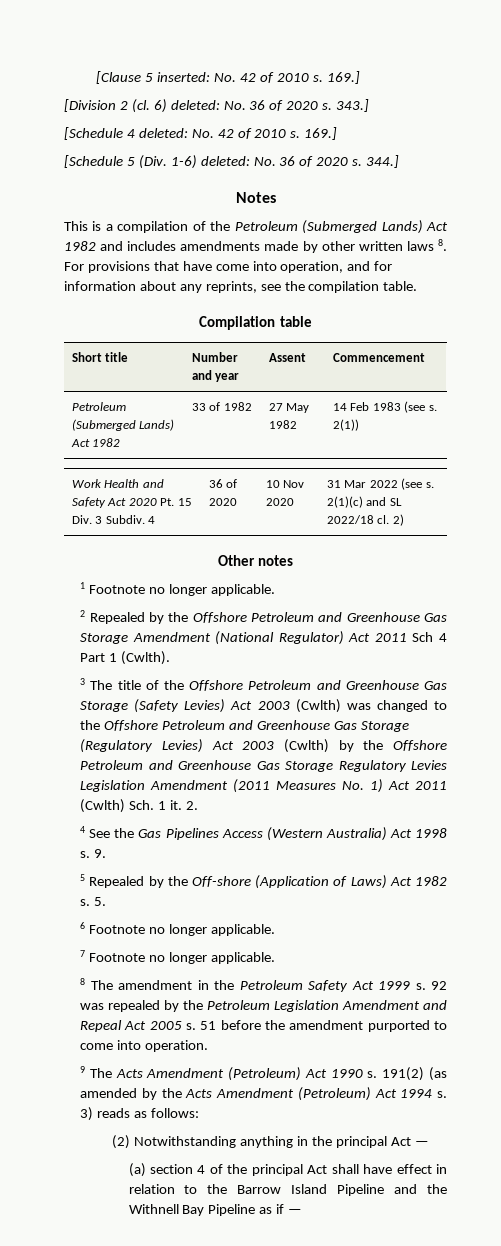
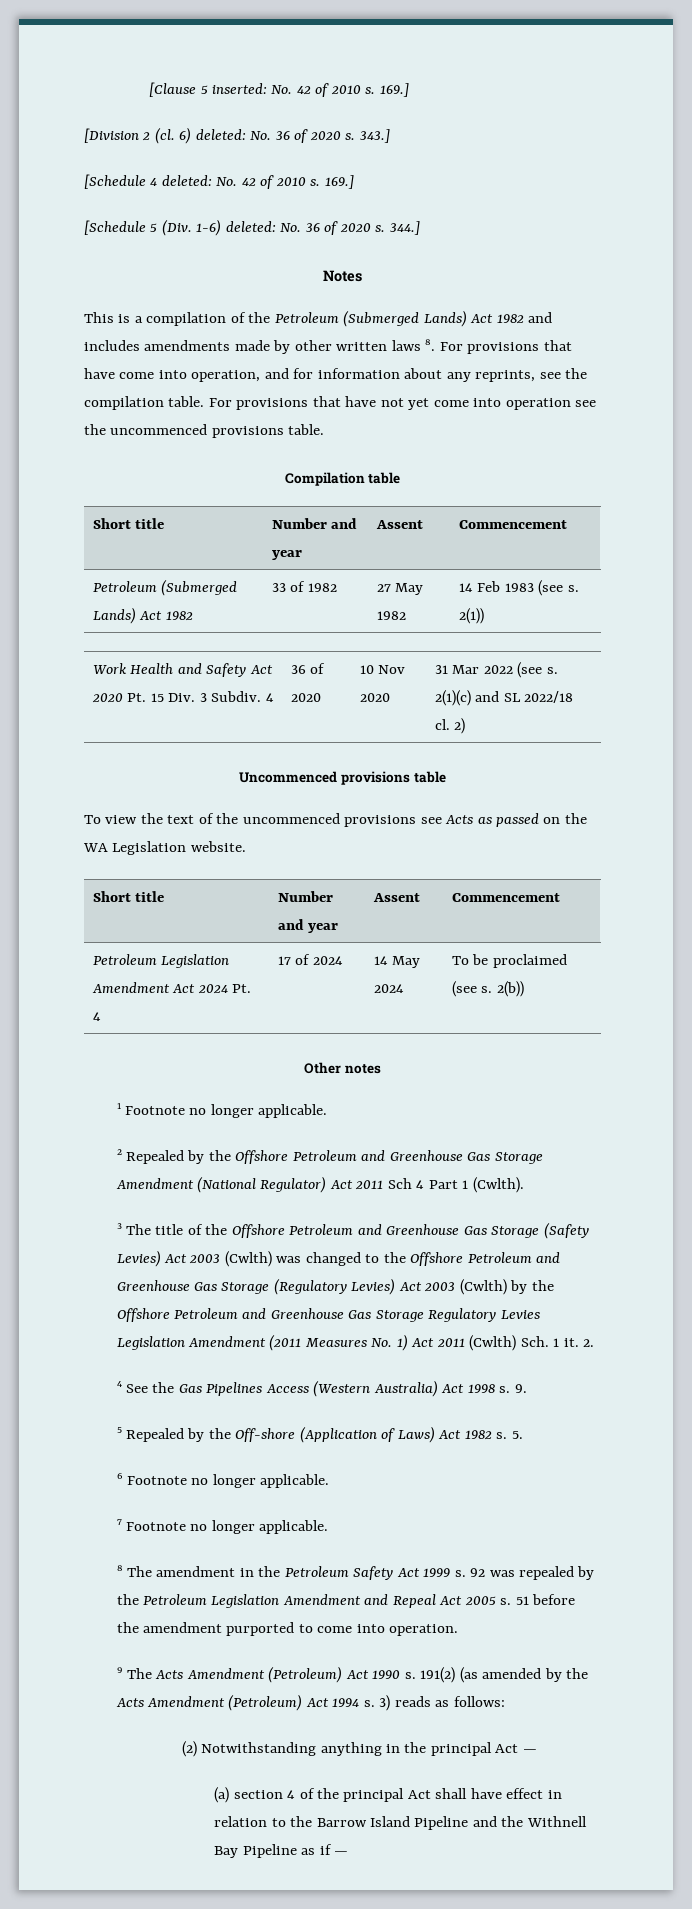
(418, 286) none -> [208,396,597,410] [84,424,325,438] For provisions that have not yet come into operation see the uncommenced provisions table.
(404, 520) none -> [239,771,446,785] [84,813,587,827] [83,841,246,855] [92,891,165,902] [277,891,333,902] [277,919,339,933] [372,893,420,902] [451,893,560,902] [92,954,230,968] [91,982,252,994] [92,1012,101,1021] [277,954,343,965] [373,956,421,968] [373,984,404,993] [451,954,567,968] [451,981,524,997] // Uncommenced provisions table // To view the text of the uncommenced provisions see Acts as passed on the WA Legislation website. // Short title | Number and year | Assent | Commencement // Petroleum Legislation Amendment Act 2024 Pt. 4 | 17 of 2024 | 14 May 2024 | To be proclaimed (see s. 2(b))

